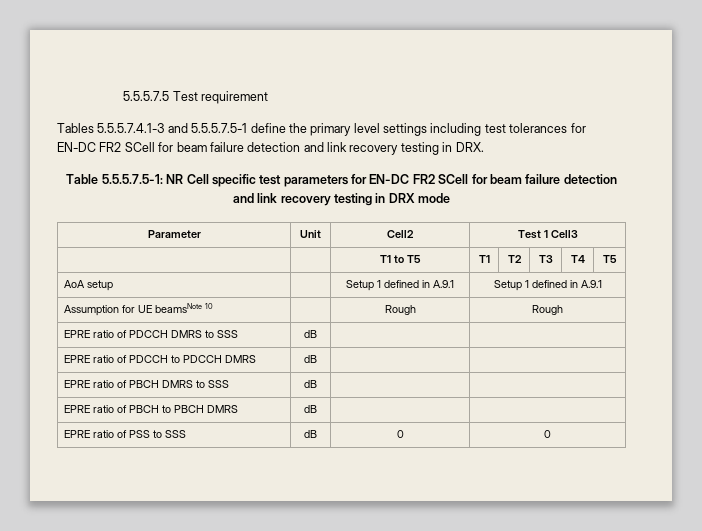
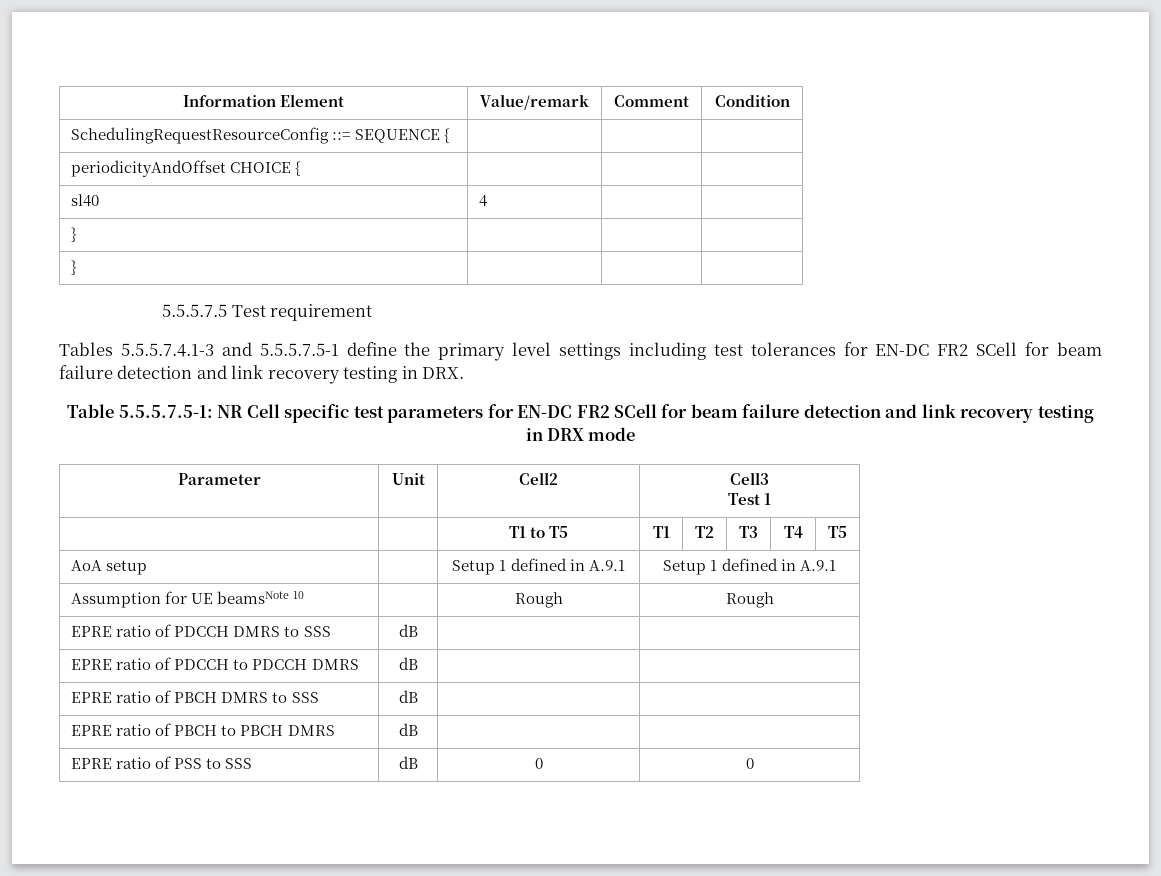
(123, 96) none -> [182,94,345,107] [480,94,589,110] [614,95,689,107] [714,95,790,107] [71,127,451,144] [71,160,302,177] [71,194,100,207] [479,195,488,207] [71,227,78,242] [71,260,78,275] Information Element | Value/remark | Comment | Condition // SchedulingRequestResourceConfig ::= SEQUENCE { | | | // periodicityAndOffset CHOICE { | | | // sl40 | 4 | | // } | | | // } | | | //
(414, 234) none -> [730,472,769,485] Cell3 //
[550,230,578,238] Cell3 -> (772, 499) none

